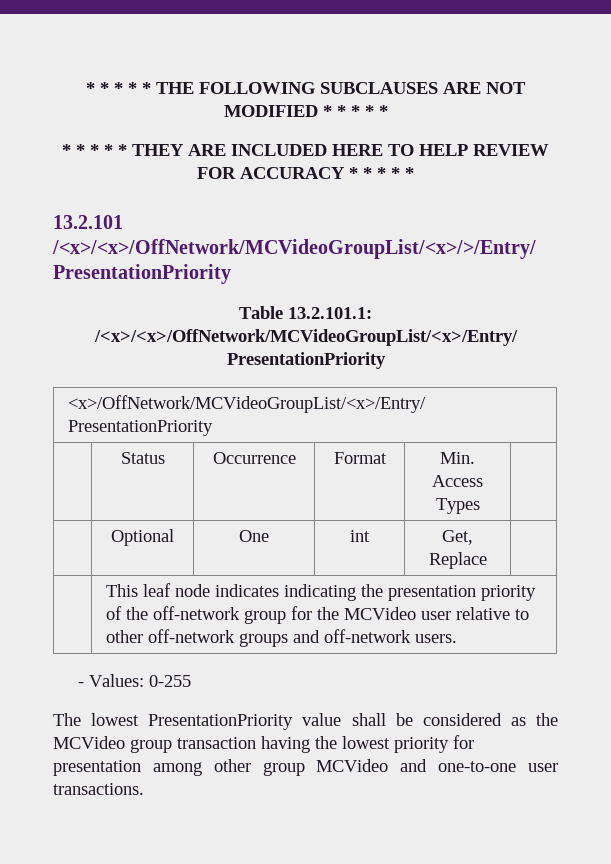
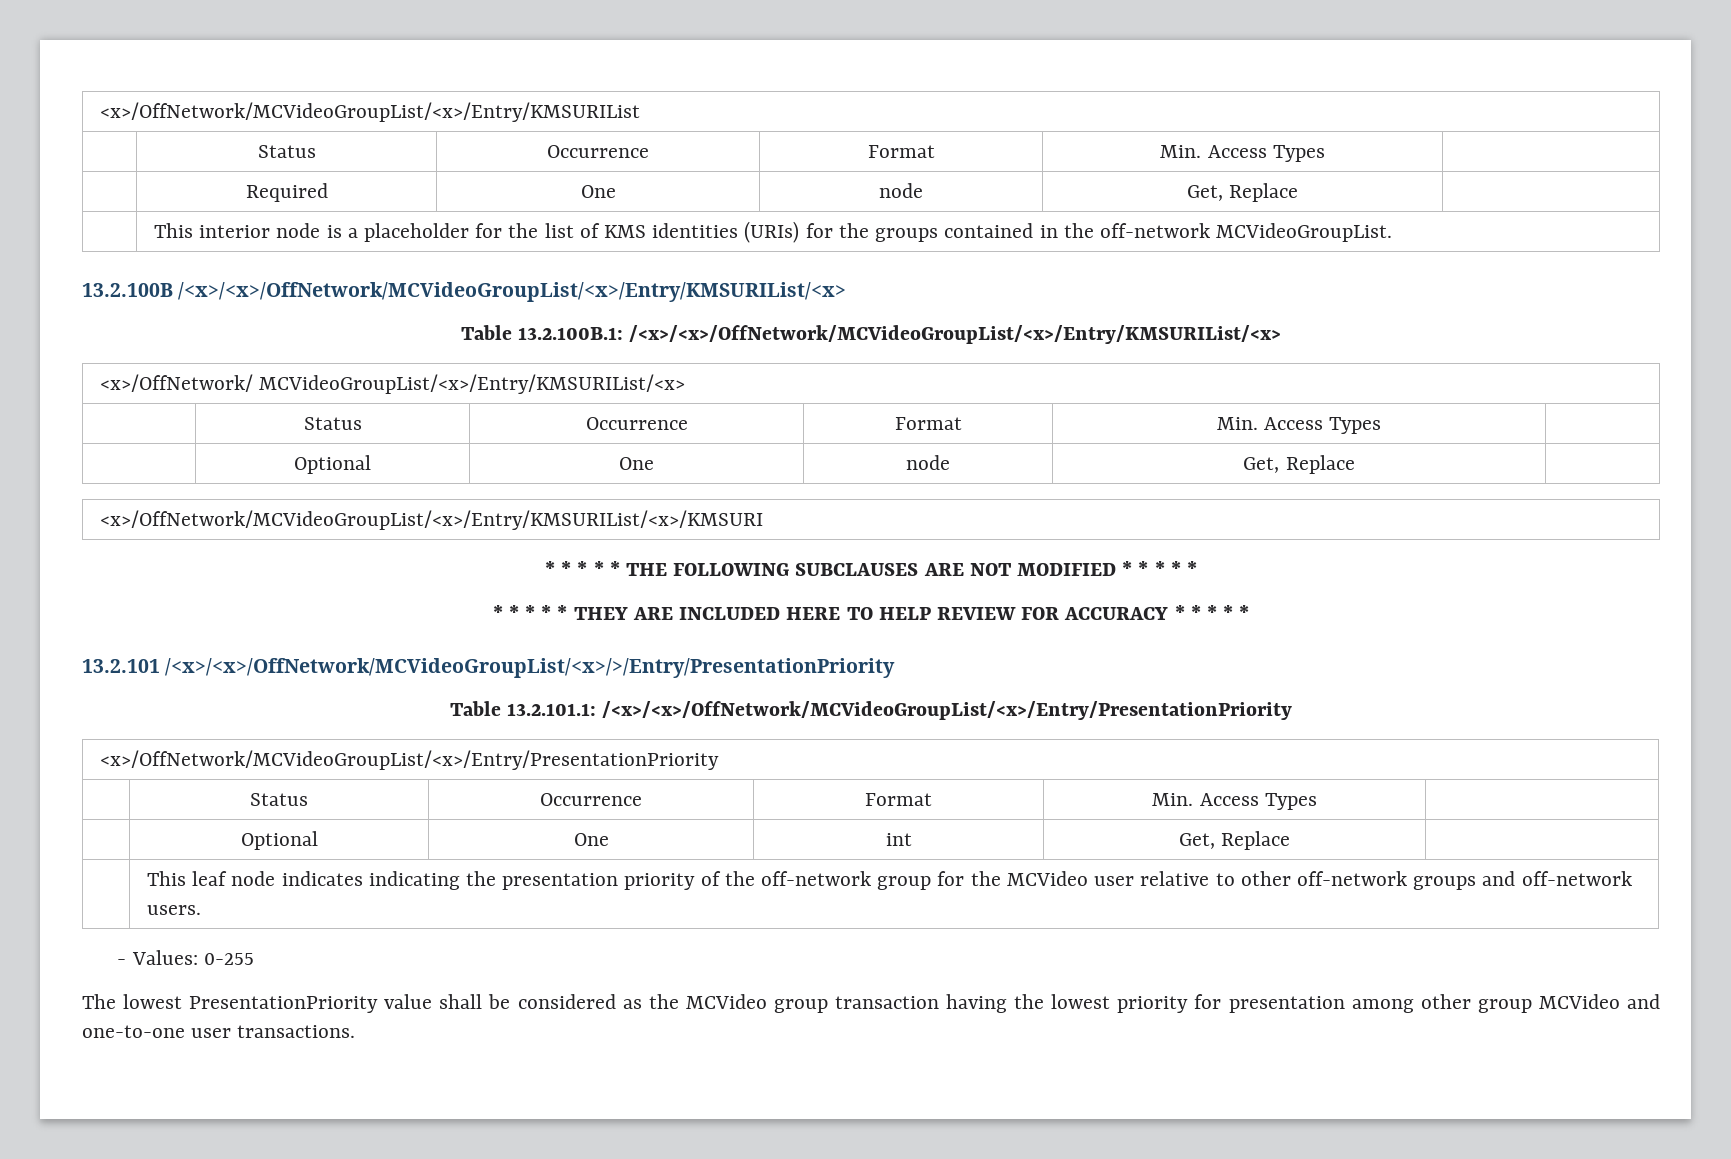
(86, 88) none -> [99,102,640,122] [257,145,316,158] [547,145,649,158] [867,145,935,158] [1160,145,1325,162] [245,183,328,202] [580,185,616,198] [879,183,923,198] [1186,183,1299,202] [153,221,1393,243] [82,282,847,302] [460,325,1282,344] [99,374,686,394] [303,417,362,430] [585,417,688,430] [894,417,962,430] [1216,417,1382,434] [294,455,371,474] [618,457,654,470] [906,455,950,470] [1243,455,1355,474] [99,510,763,530] <x>/OffNetwork/MCVideoGroupList/<x>/Entry/KMSURIList // | Status | Occurrence | Format | Min. Access Types | // | Required | One | node | Get, Replace | // | This interior node is a placeholder for the list of KMS identities (URIs) for the groups contained in the off-network MCVideoGroupList. // 13.2.100B /<x>/<x>/OffNetwork/MCVideoGroupList/<x>/Entry/KMSURIList/<x> // Table 13.2.100B.1: /<x>/<x>/OffNetwork/MCVideoGroupList/<x>/Entry/KMSURIList/<x> // <x>/OffNetwork/ MCVideoGroupList/<x>/Entry/KMSURIList/<x> // | Status | Occurrence | Format | Min. Access Types | // | Optional | One | node | Get, Replace | // <x>/OffNetwork/MCVideoGroupList/<x>/Entry/KMSURIList/<x>/KMSURI //

